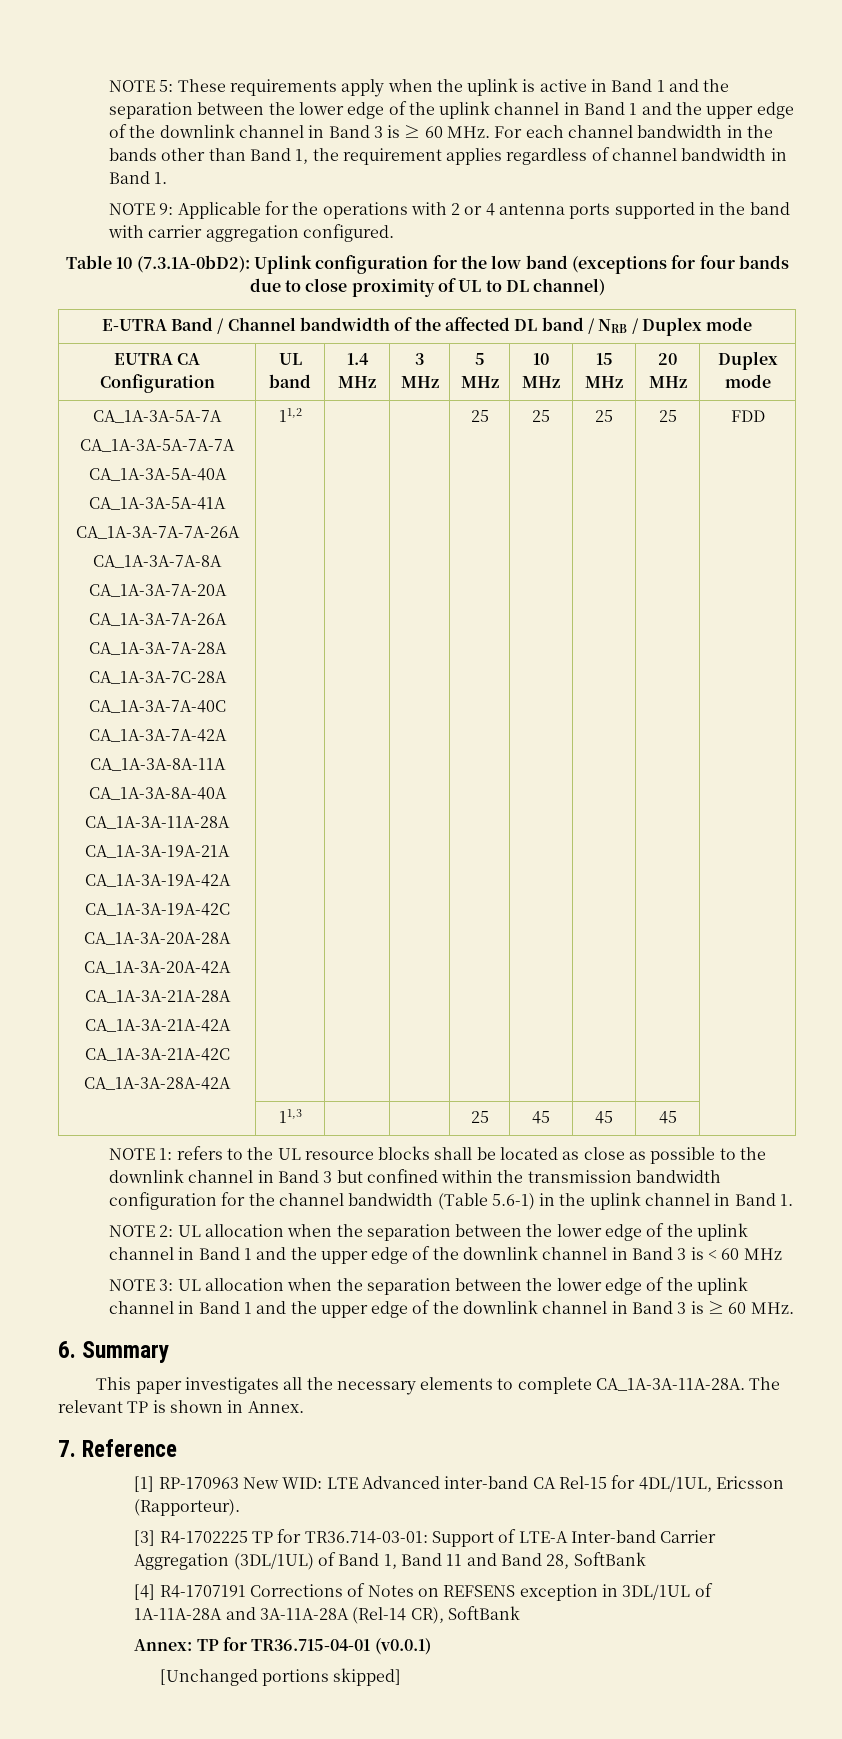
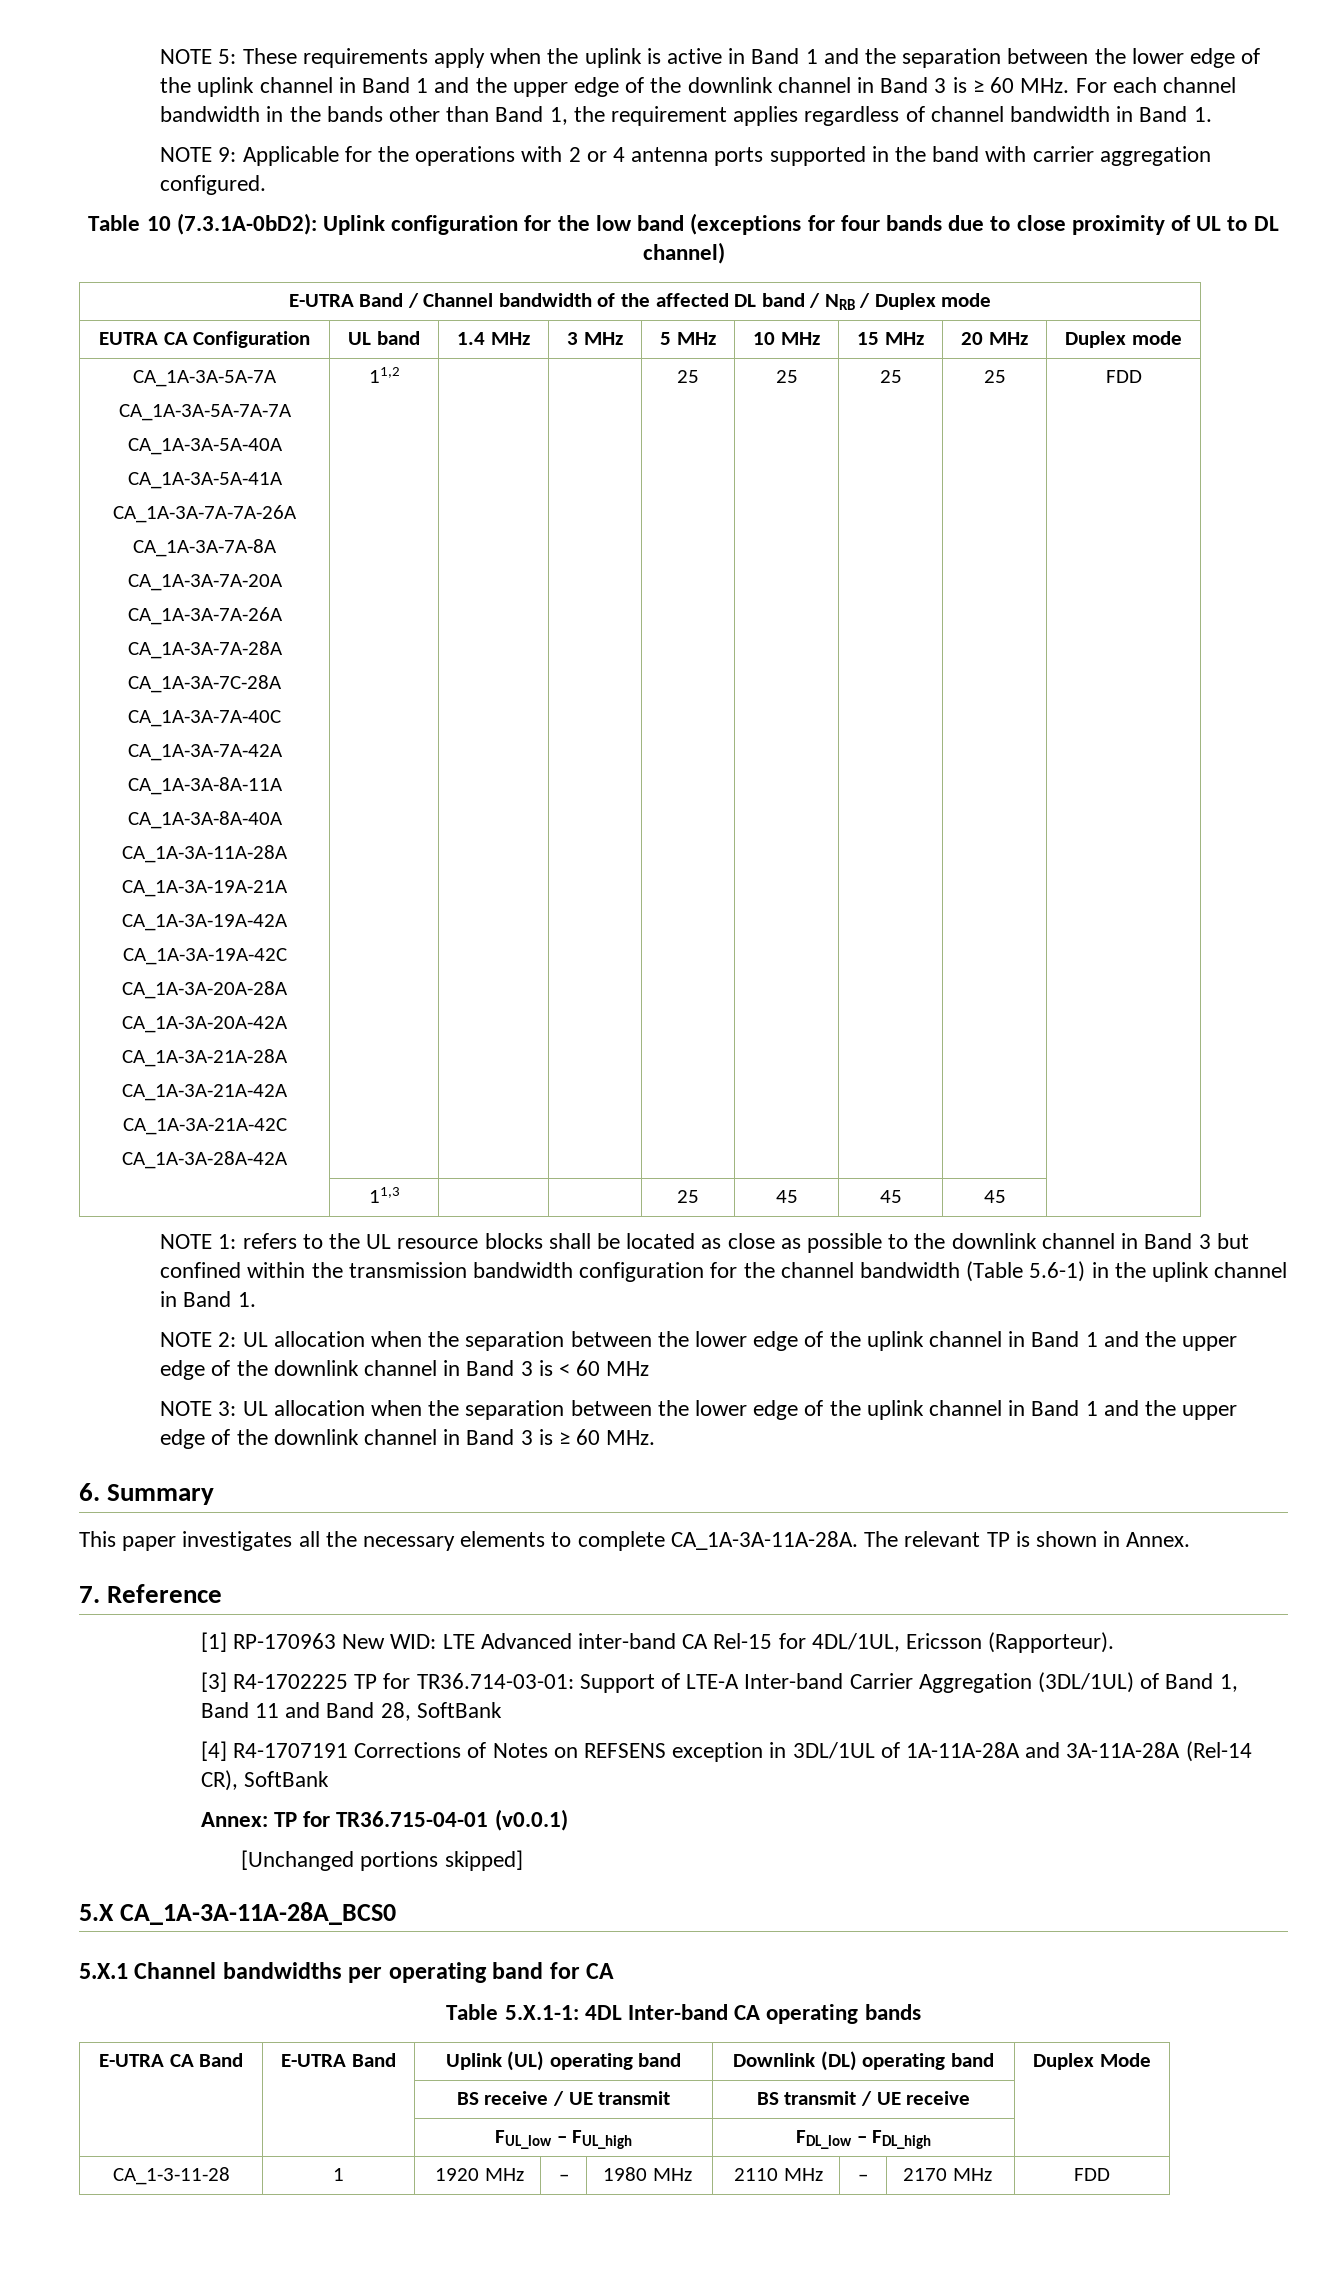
(402, 1677) none -> [79,1902,396,1925] [79,1962,615,1983] [446,2004,921,2024] [98,2053,244,2067] [281,2053,396,2067] [445,2051,682,2071] [733,2051,994,2071] [1033,2053,1151,2070] [456,2091,671,2106] [756,2091,971,2106] [494,2130,633,2149] [795,2130,932,2149] [112,2167,230,2185] [333,2168,344,2181] [435,2168,524,2181] [558,2174,569,2181] [603,2167,692,2181] [734,2168,823,2181] [858,2174,868,2181] [903,2168,992,2181] [1074,2168,1110,2181] // 5.X CA_1A-3A-11A-28A_BCS0 // 5.X.1 Channel bandwidths per operating band for CA // Table 5.X.1-1: 4DL Inter-band CA operating bands // E-UTRA CA Band | E-UTRA Band | Uplink (UL) operating band | Downlink (DL) operating band | Duplex Mode // | | BS receive / UE transmit | BS transmit / UE receive | // | | FUL_low – FUL_high | FDL_low – FDL_high | // CA_1-3-11-28 | 1 | 1920 MHz | – | 1980 MHz | 2110 MHz | – | 2170 MHz | FDD

